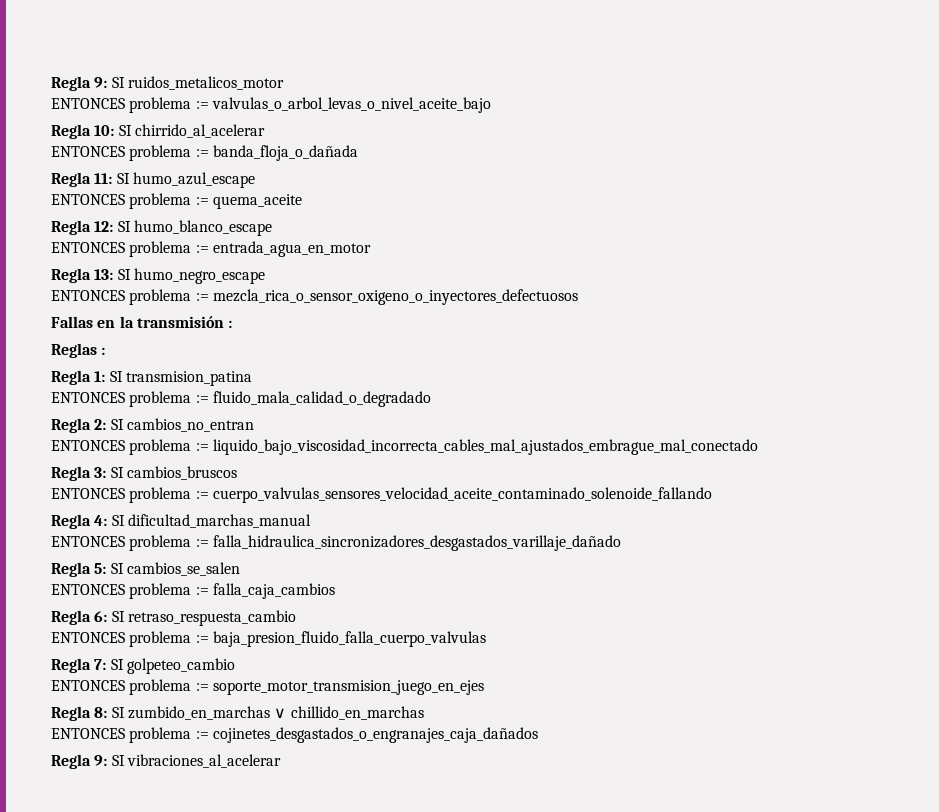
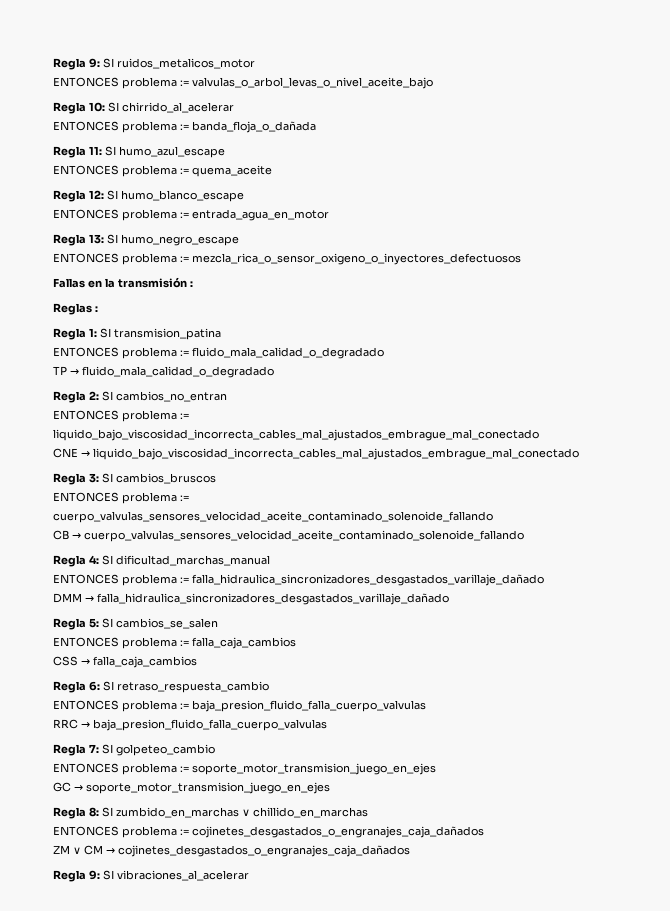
(431, 399) none -> [53,366,274,378] // TP → fluido_mala_calidad_o_degradado
(758, 447) none -> [53,448,579,460] // CNE → liquido_bajo_viscosidad_incorrecta_cables_mal_ajustados_embrague_mal_conectado
(712, 495) none -> [53,530,524,542] // CB → cuerpo_valvulas_sensores_velocidad_aceite_contaminado_solenoide_fallando
(621, 543) none -> [53,593,449,605] // DMM → falla_hidraulica_sincronizadores_desgastados_varillaje_dañado
(335, 591) none -> [53,656,197,668] // CSS → falla_caja_cambios
(486, 639) none -> [53,719,327,731] // RRC → baja_presion_fluido_falla_cuerpo_valvulas
(484, 687) none -> [53,782,330,794] // GC → soporte_motor_transmision_juego_en_ejes
(538, 735) none -> [53,845,410,857] // ZM ∨ CM → cojinetes_desgastados_o_engranajes_caja_dañados

